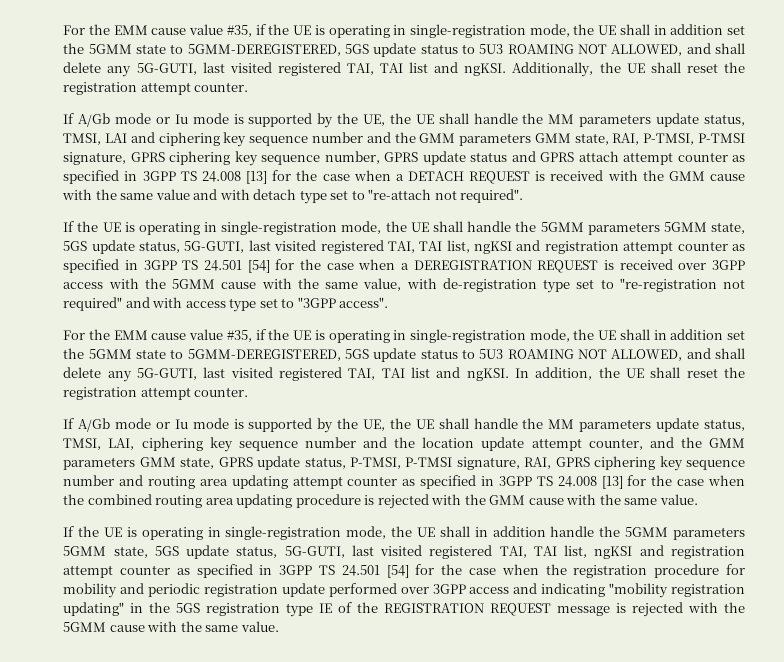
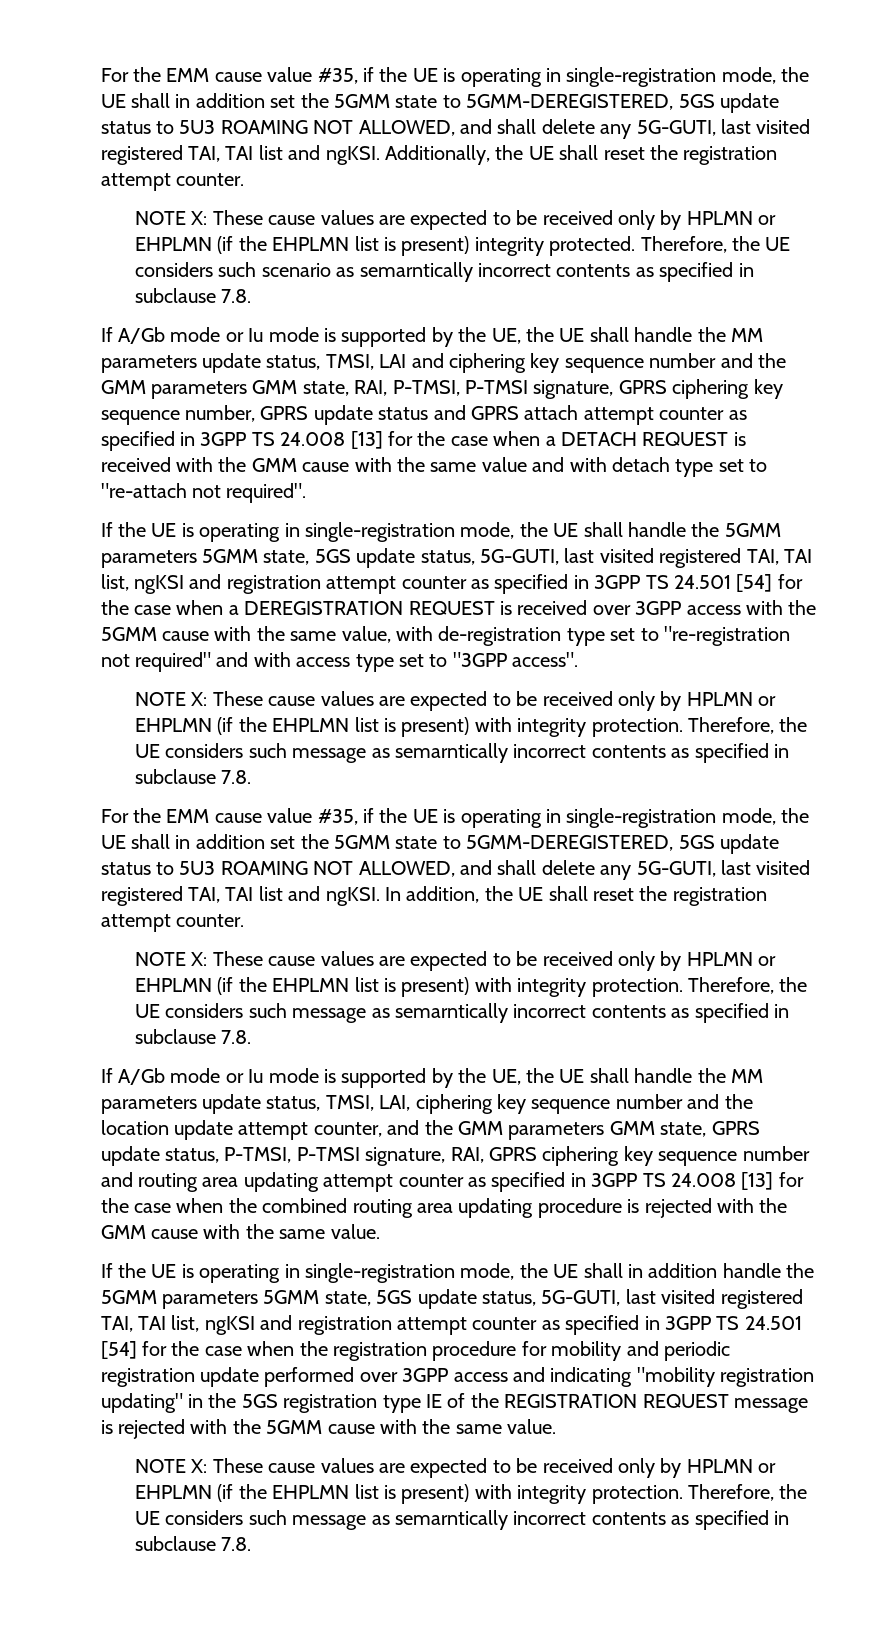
(249, 87) none -> [135,210,777,230] [135,236,791,256] [135,262,754,282] [135,288,252,303] // NOTE X: These cause values are expected to be received only by HPLMN or EHPLMN (if the EHPLMN list is present) integrity protected. Therefore, the UE considers such scenario as semarntically incorrect contents as specified in subclause 7.8.
(389, 302) none -> [135,691,777,711] [135,717,808,737] [135,743,790,763] [135,769,252,784] // NOTE X: These cause values are expected to be received only by HPLMN or EHPLMN (if the EHPLMN list is present) with integrity protection. Therefore, the UE considers such message as semarntically incorrect contents as specified in subclause 7.8.
(249, 392) none -> [135,951,777,971] [135,977,808,997] [135,1003,790,1023] [135,1029,252,1044] // NOTE X: These cause values are expected to be received only by HPLMN or EHPLMN (if the EHPLMN list is present) with integrity protection. Therefore, the UE considers such message as semarntically incorrect contents as specified in subclause 7.8.
(279, 626) none -> [135,1458,777,1478] [135,1484,808,1504] [135,1510,790,1530] [135,1536,252,1551] // NOTE X: These cause values are expected to be received only by HPLMN or EHPLMN (if the EHPLMN list is present) with integrity protection. Therefore, the UE considers such message as semarntically incorrect contents as specified in subclause 7.8.

